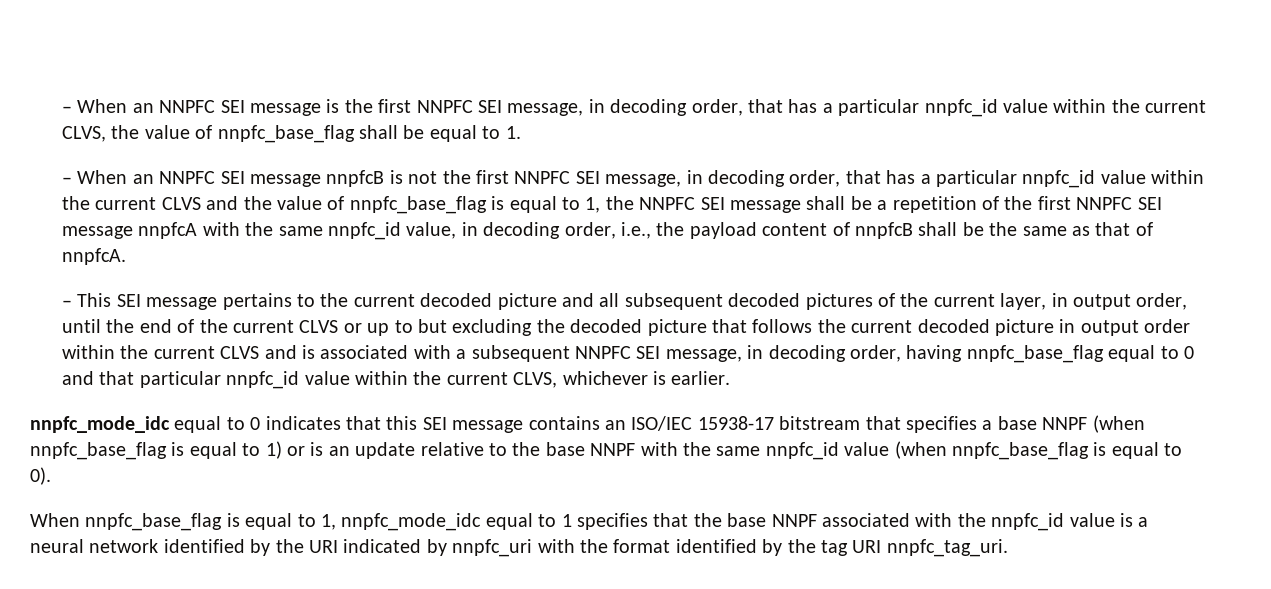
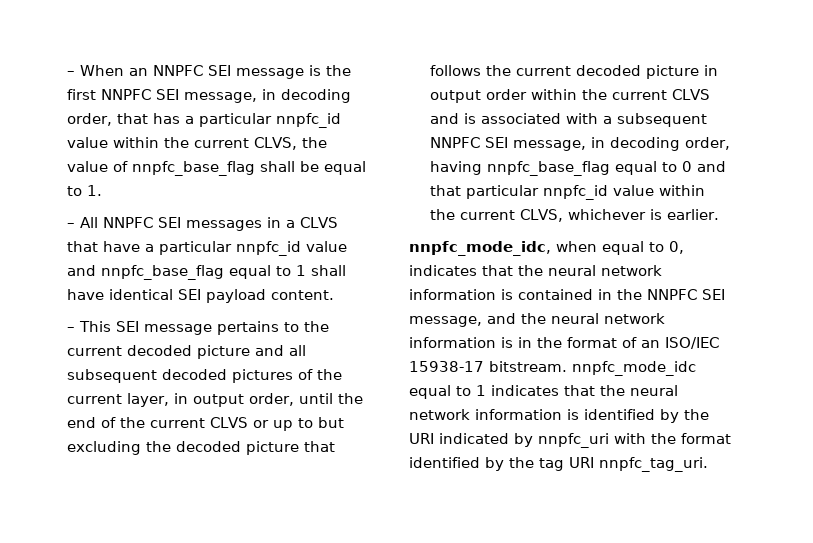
[77,170,1205,188] [61,196,1162,214] [61,222,1153,240] [61,248,126,265] When an NNPFC SEI message nnpfcB is not the first NNPFC SEI message, in decoding order, that has a particular nnpfc_id value within the current CLVS and the value of nnpfc_base_flag is equal to 1, the NNPFC SEI message shall be a repetition of the first NNPFC SEI message nnpfcA with the same nnpfc_id value, in decoding order, i.e., the payload content of nnpfcB shall be the same as that of nnpfcA. -> [80,217,339,231] [67,241,348,256] [67,265,347,280] [67,289,335,303] All NNPFC SEI messages in a CLVS that have a particular nnpfc_id value and nnpfc_base_flag equal to 1 shall have identical SEI payload content.
[30,415,1145,433] [30,441,1183,460] [30,467,51,485] [30,513,336,531] nnpfc_mode_idc equal to 0 indicates that this SEI message contains an ISO/IEC 15938-17 bitstream that specifies a base NNPF (when nnpfc_base_flag is equal to 1) or is an update relative to the base NNPF with the same nnpfc_id value (when nnpfc_base_flag is equal to 0). // When nnpfc_base_flag is equal to 1, -> [409,241,684,256] [409,265,662,276] [409,289,725,300] [409,313,665,327] [409,337,719,349] [409,361,567,372] nnpfc_mode_idc, when equal to 0, indicates that the neural network information is contained in the NNPFC SEI message, and the neural network information is in the format of an ISO/IEC 15938-17 bitstream.
[576,513,1149,531] [30,539,159,553] specifies that the base NNPF associated with the nnpfc_id value is a neural network -> [491,385,678,396] [409,409,579,420] indicates that the neural network information is

